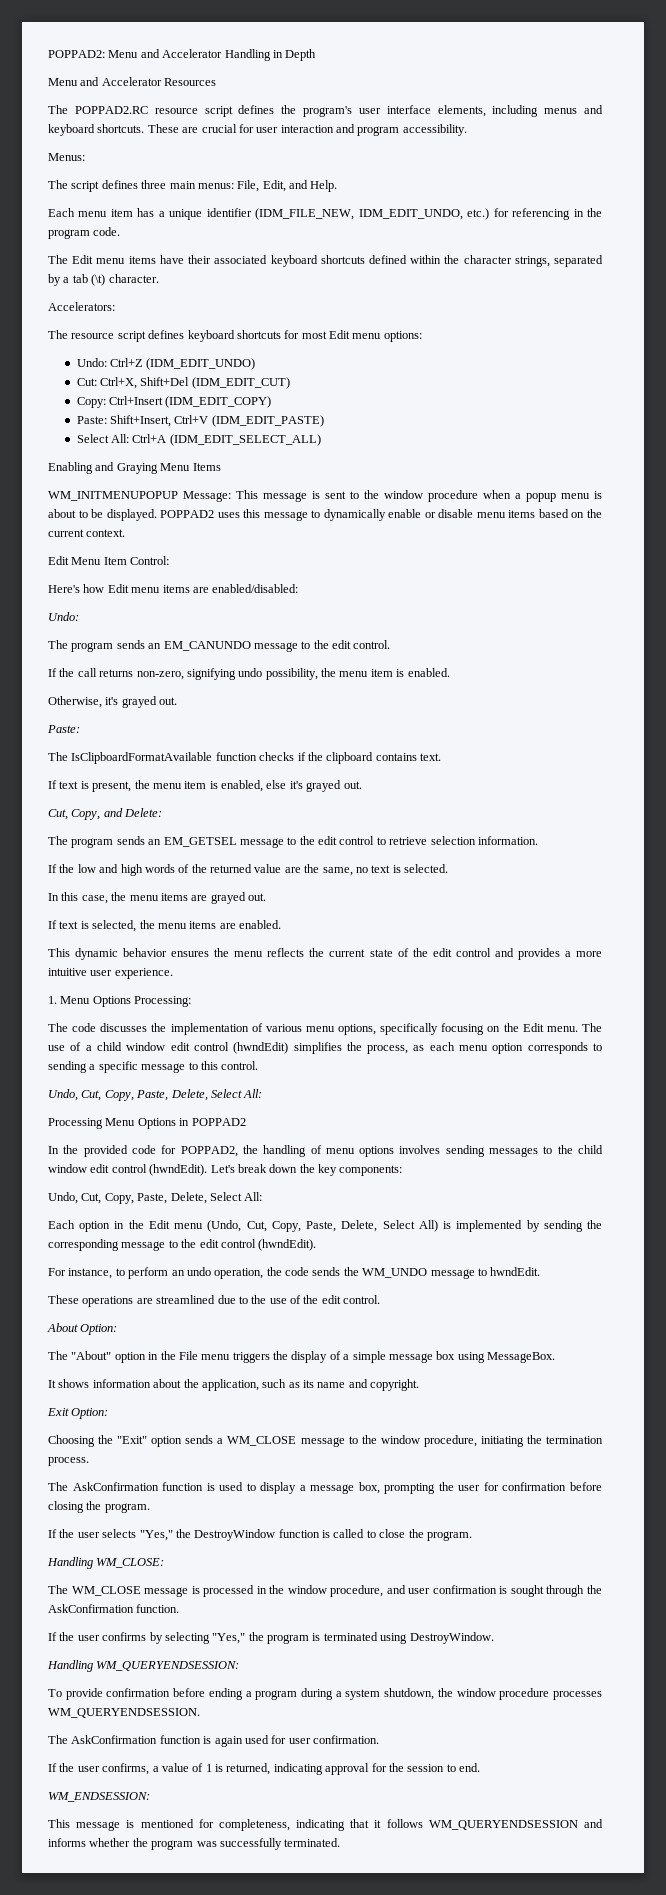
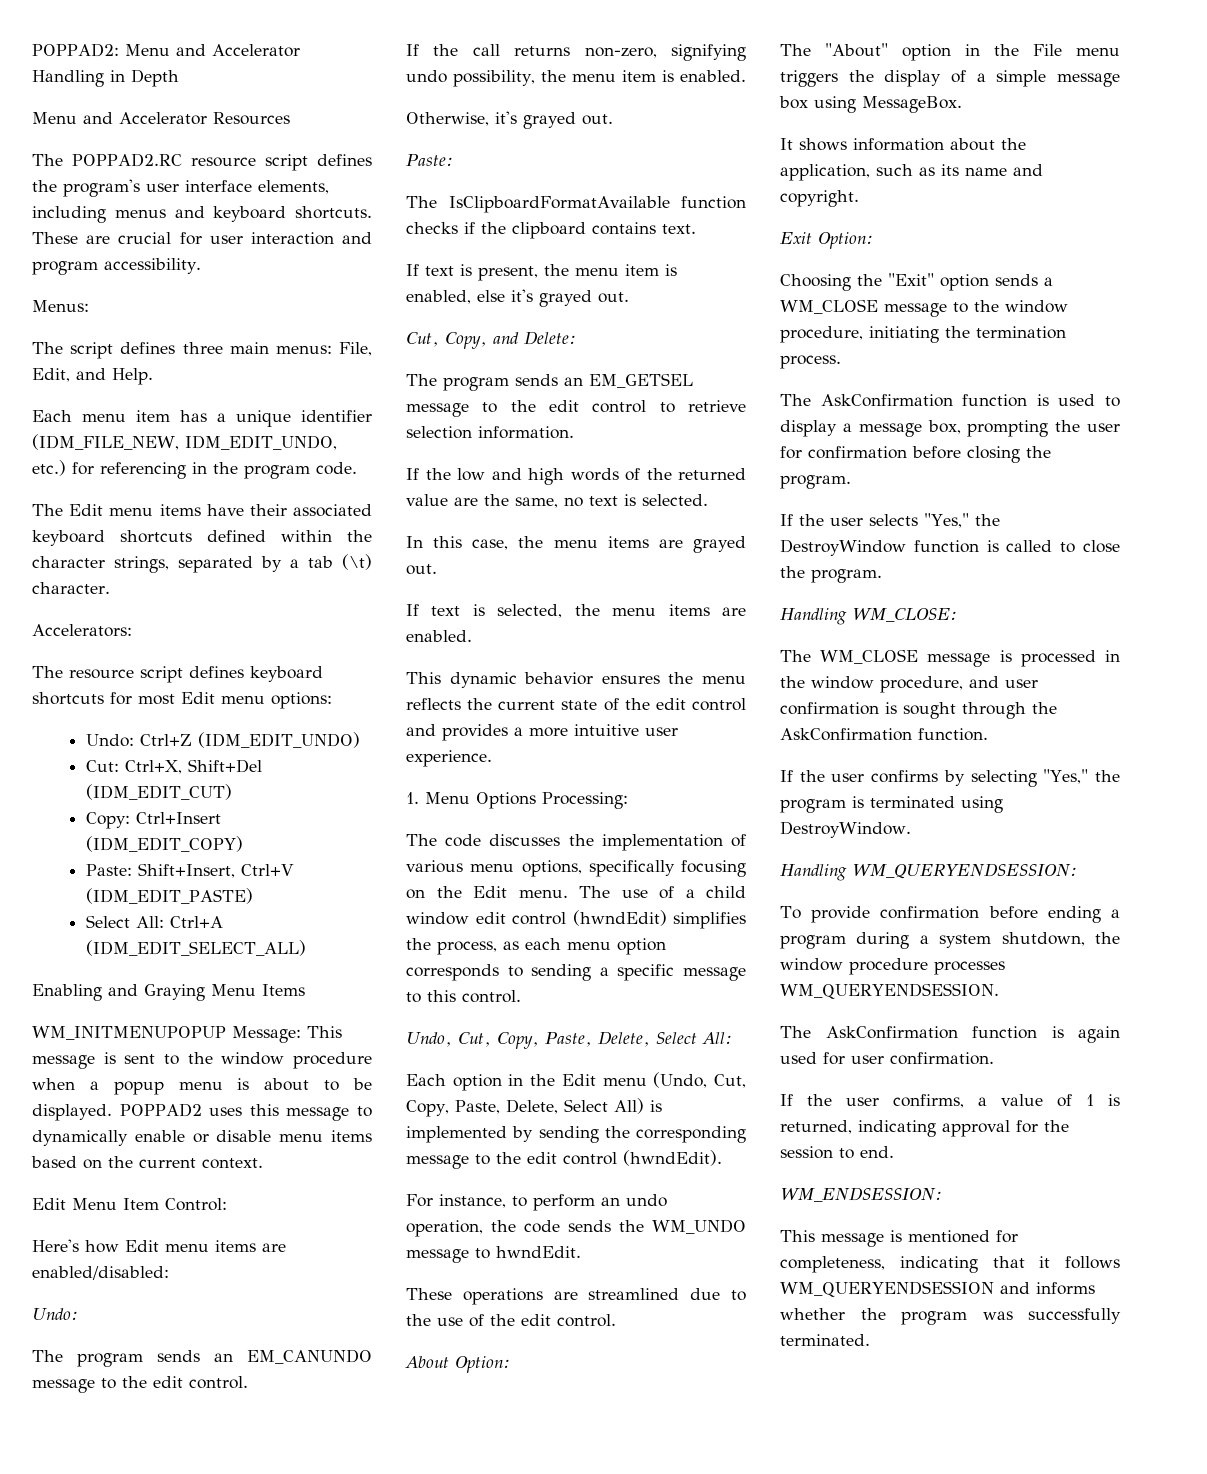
[48,1118,246,1129] [48,1145,603,1157] [48,1164,403,1176] [48,1192,263,1204] // Processing Menu Options in POPPAD2 // In the provided code for POPPAD2, the handling of menu options involves sending messages to the child window edit control (hwndEdit). Let's break down the key components: // Undo, Cut, Copy, Paste, Delete, Select All: -> (732, 1038) none

